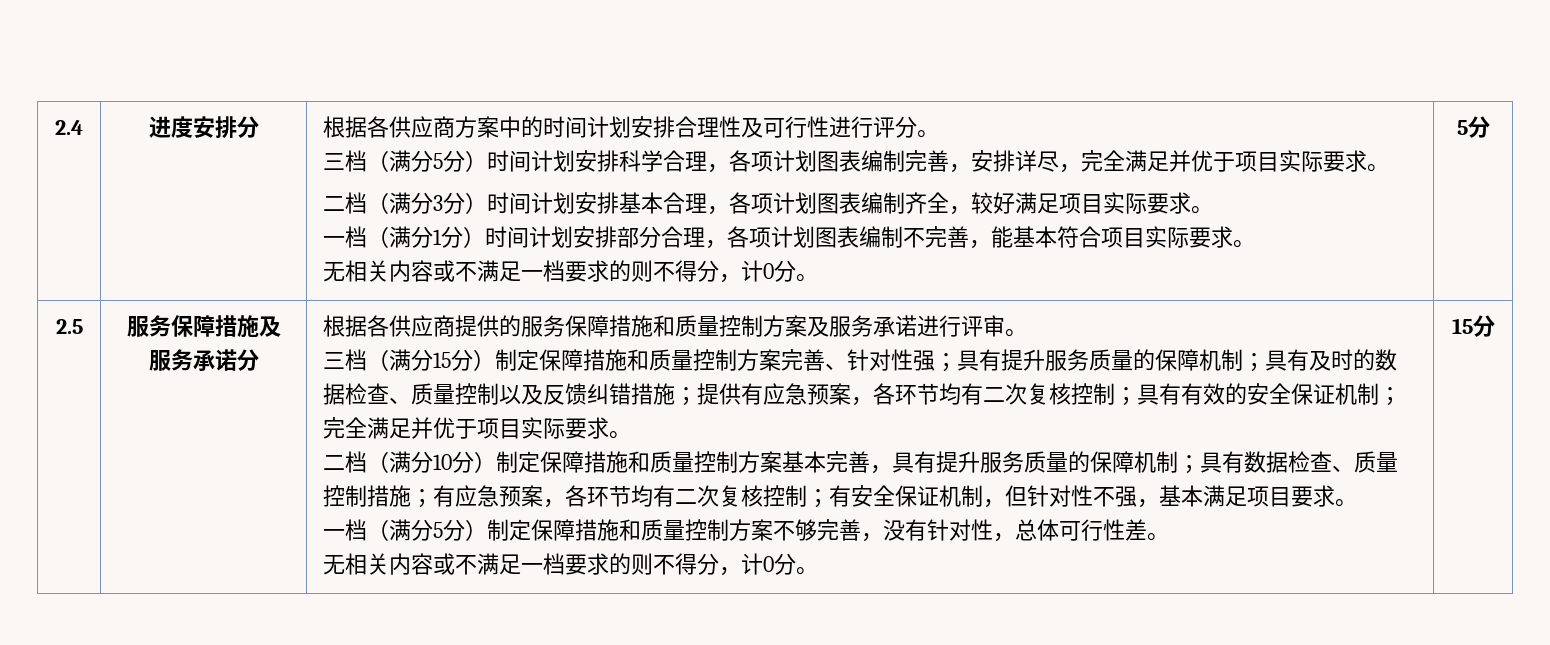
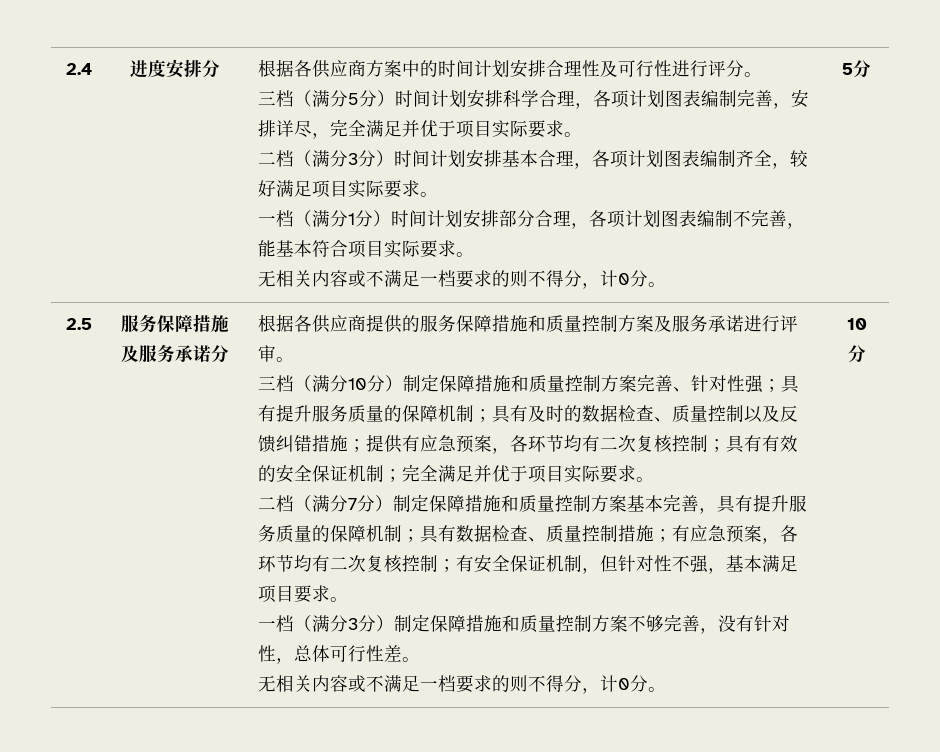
[433,352,452,368] 15 -> [347,378,367,390] 10
[433,454,453,470] 10 -> [347,498,357,510] 7
[433,522,444,538] 5 -> [347,618,358,630] 3
[1451,318,1473,334] 15 -> [846,318,867,330] 10

